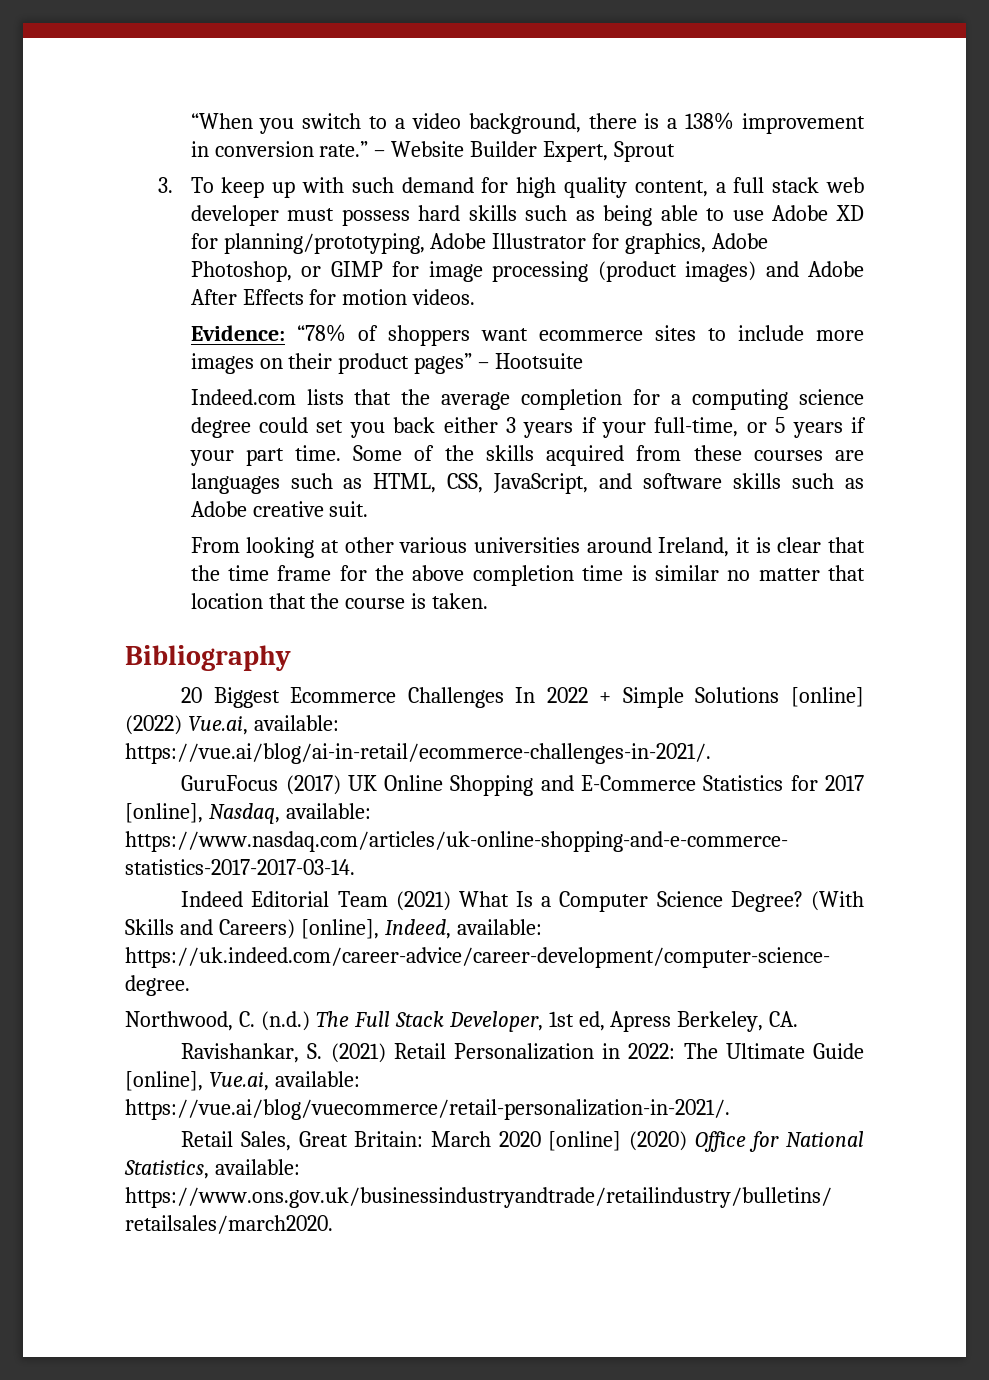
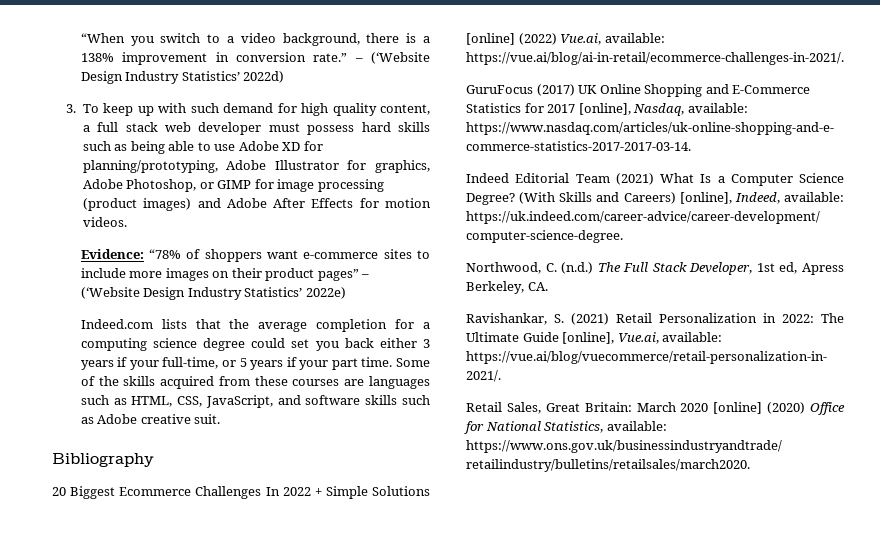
[391,141,676,162] Website Builder Expert, Sprout -> [371,52,430,64] [80,71,285,84] (‘Website Design Industry Statistics’ 2022d)
[538,330,643,341] ecommerce -> [303,252,379,259] e-commerce
[495,353,584,369] Hootsuite -> [80,287,346,300] (‘Website Design Industry Statistics’ 2022e)
[190,537,866,558] [190,565,866,586] [190,593,489,609] // From looking at other various universities around Ireland, it is clear that the time frame for the above completion time is similar no matter that location that the course is taken. -> (221, 419) none

